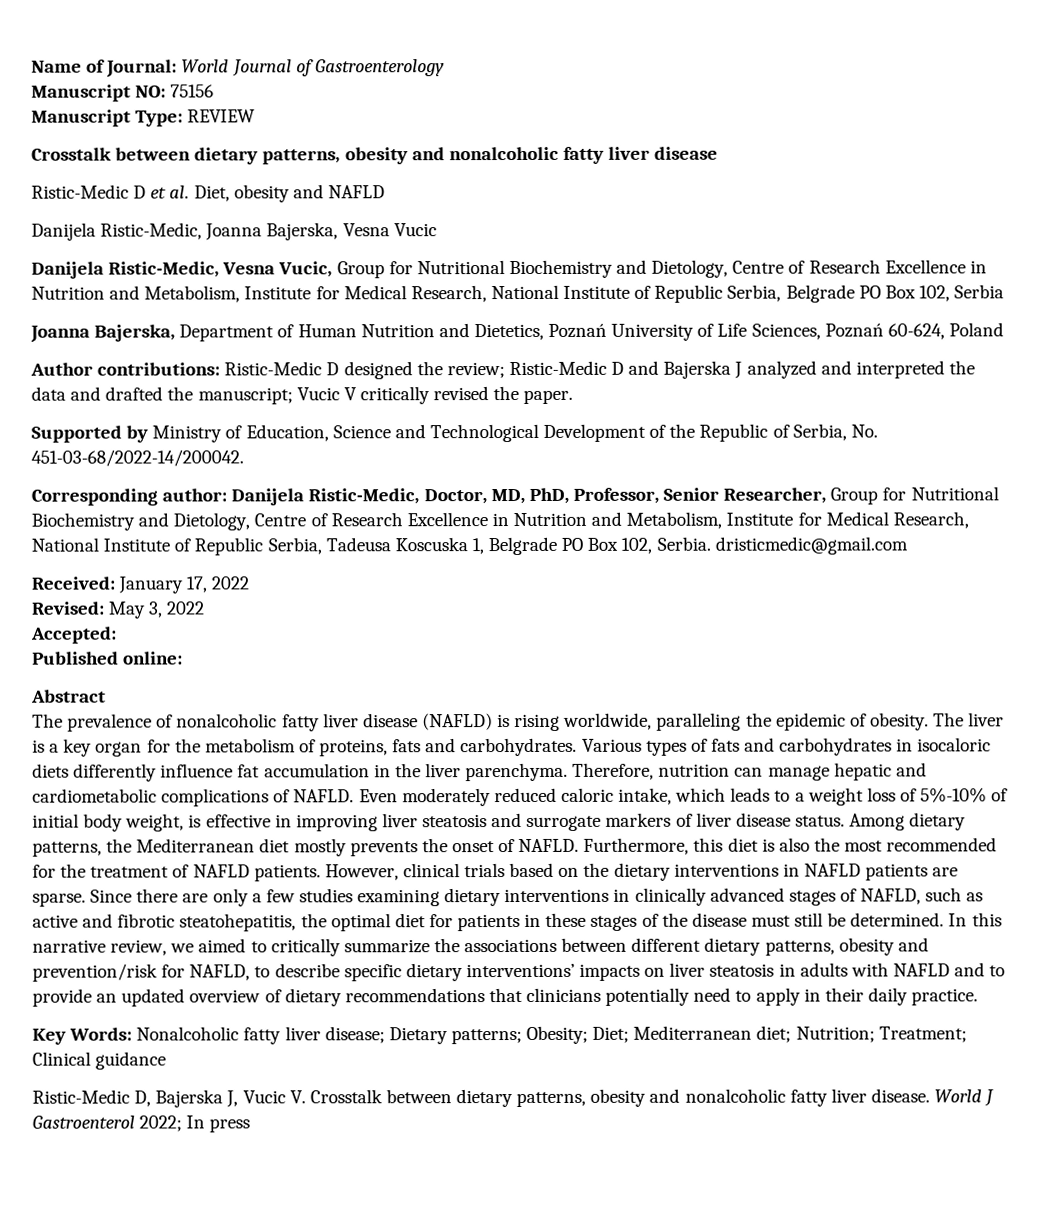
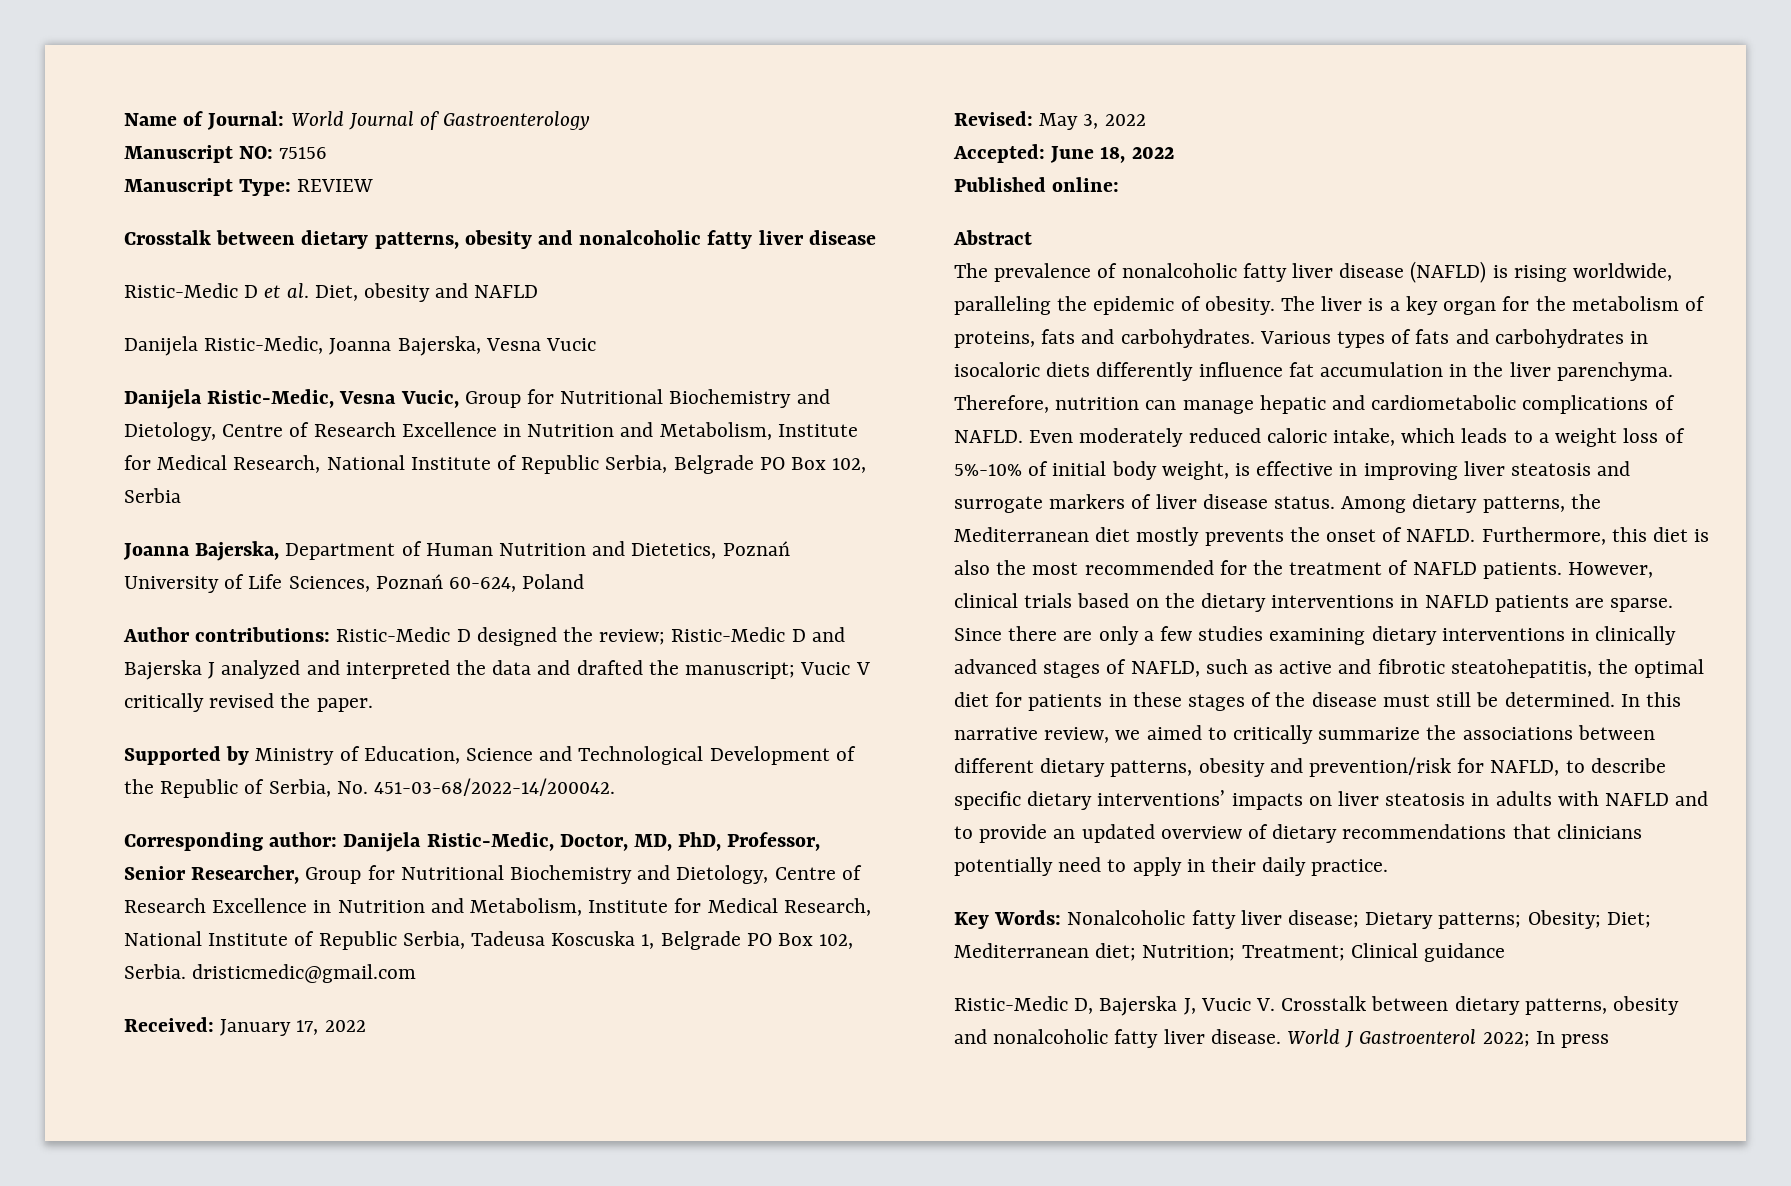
(117, 635) none -> [1050,146,1174,163] June 18, 2022

